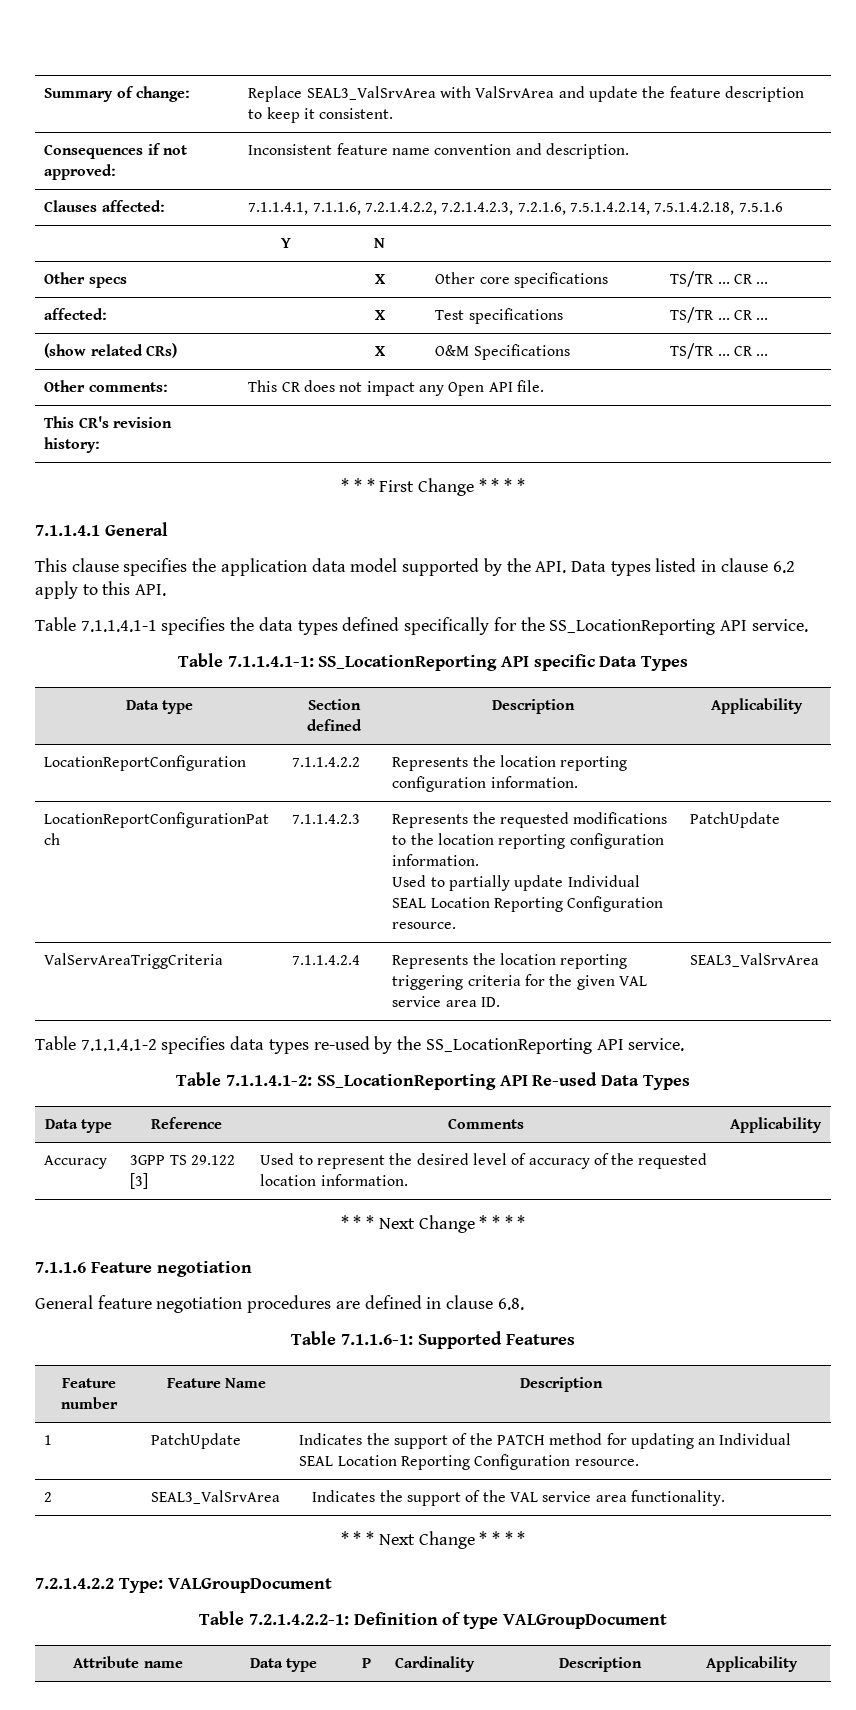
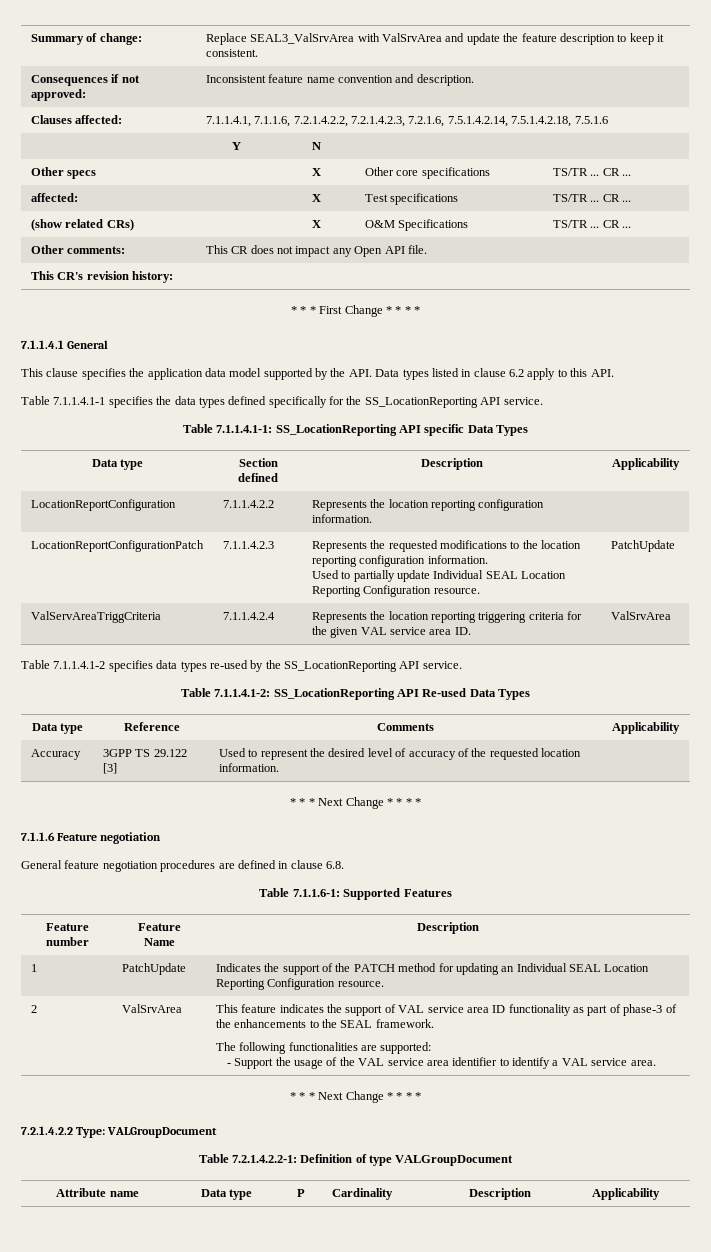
[690,953,820,967] SEAL3_ValSrvArea -> [610,611,671,620] ValSrvArea
[151,1490,281,1504] [312,1490,726,1506] SEAL3_ValSrvArea | Indicates the support of the VAL service area functionality. -> [121,1004,182,1013] [215,1004,677,1016] [215,1019,434,1028] [215,1042,432,1054] [226,1057,656,1069] ValSrvArea | This feature indicates the support of VAL service area ID functionality as part of phase-3 of the enhancements to the SEAL framework. // The following functionalities are supported: // - Support the usage of the VAL service area identifier to identify a VAL service area.

